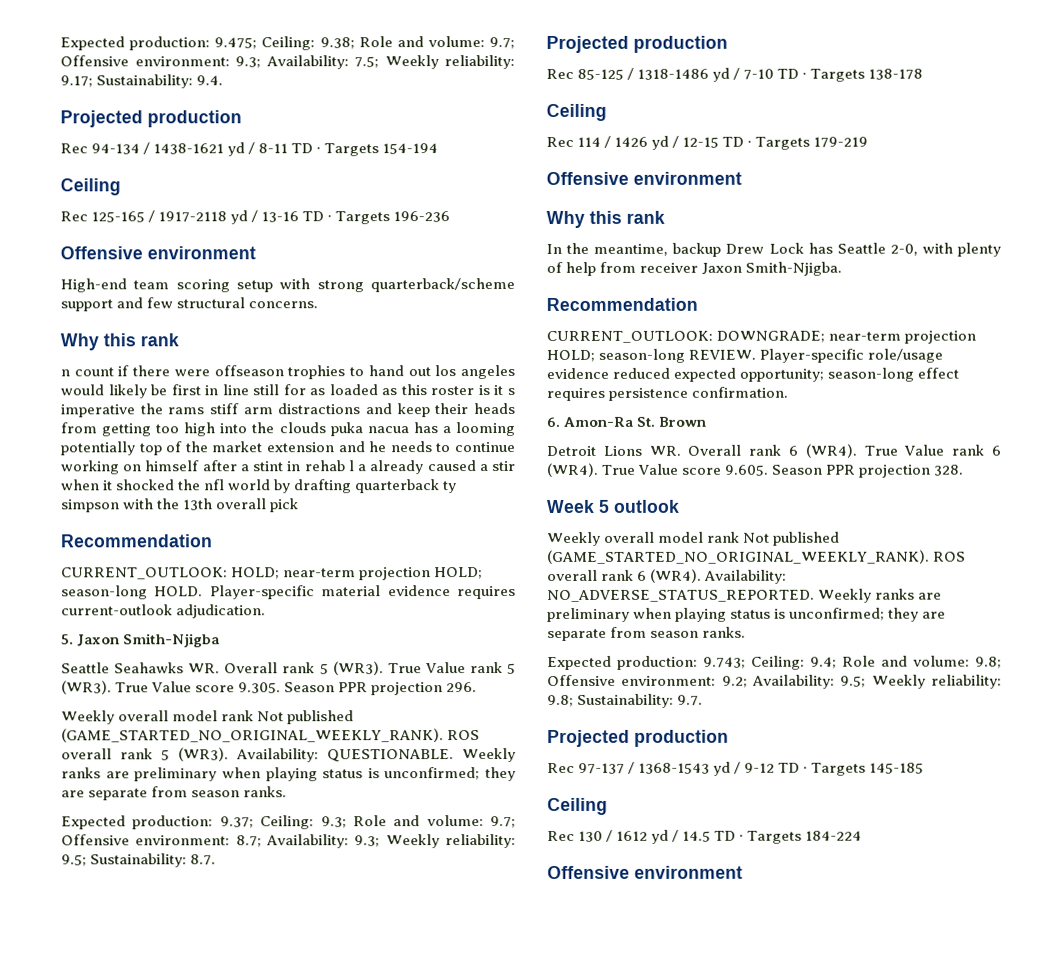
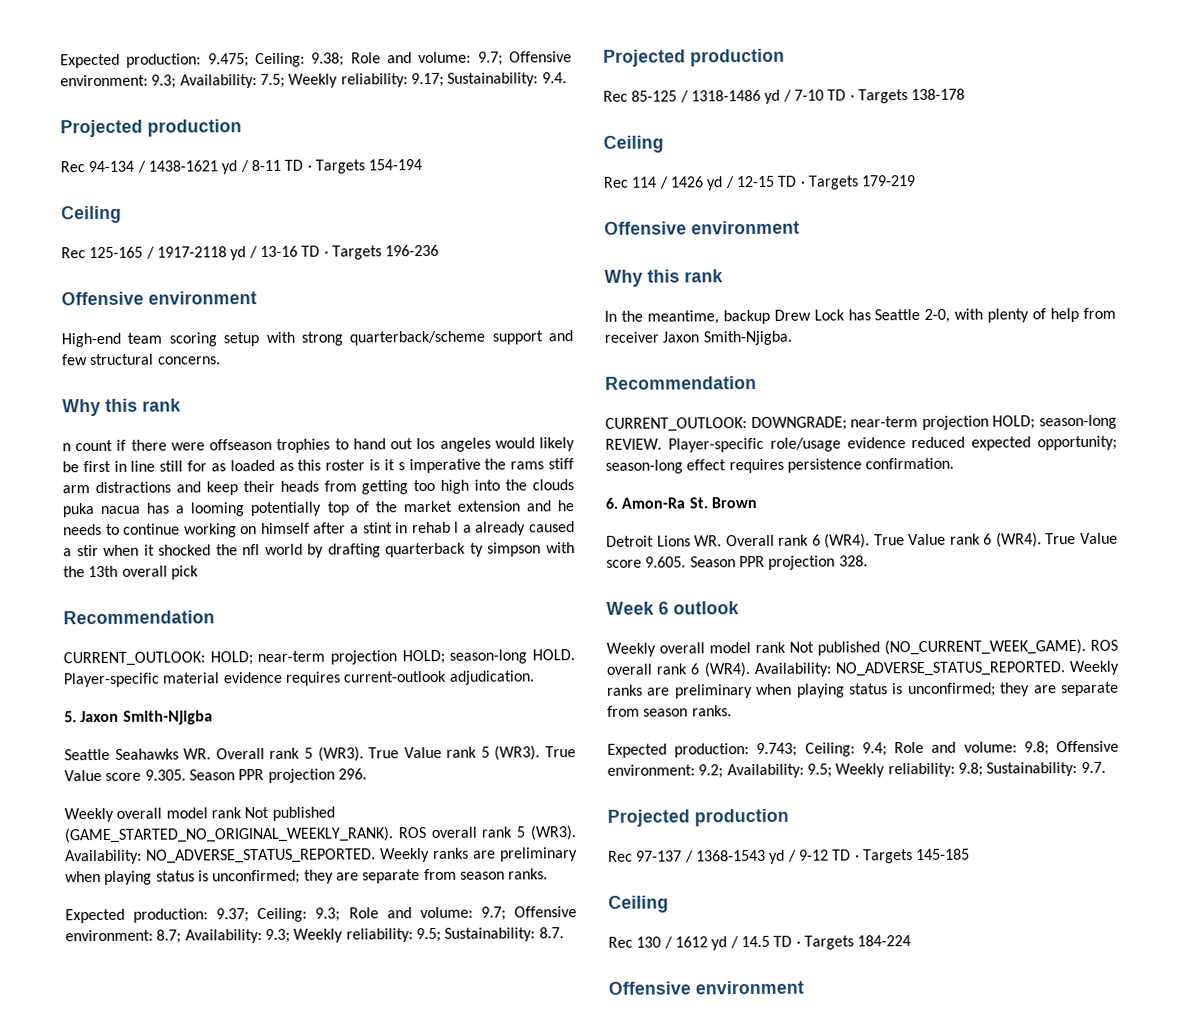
[327,749,454,763] QUESTIONABLE. -> [146,848,376,864] NO_ADVERSE_STATUS_REPORTED.
[599,499,610,513] 5 -> [658,601,669,615] 6
[547,549,930,564] (GAME_STARTED_NO_ORIGINAL_WEEKLY_RANK). -> [884,638,1086,656] (NO_CURRENT_WEEK_GAME).

